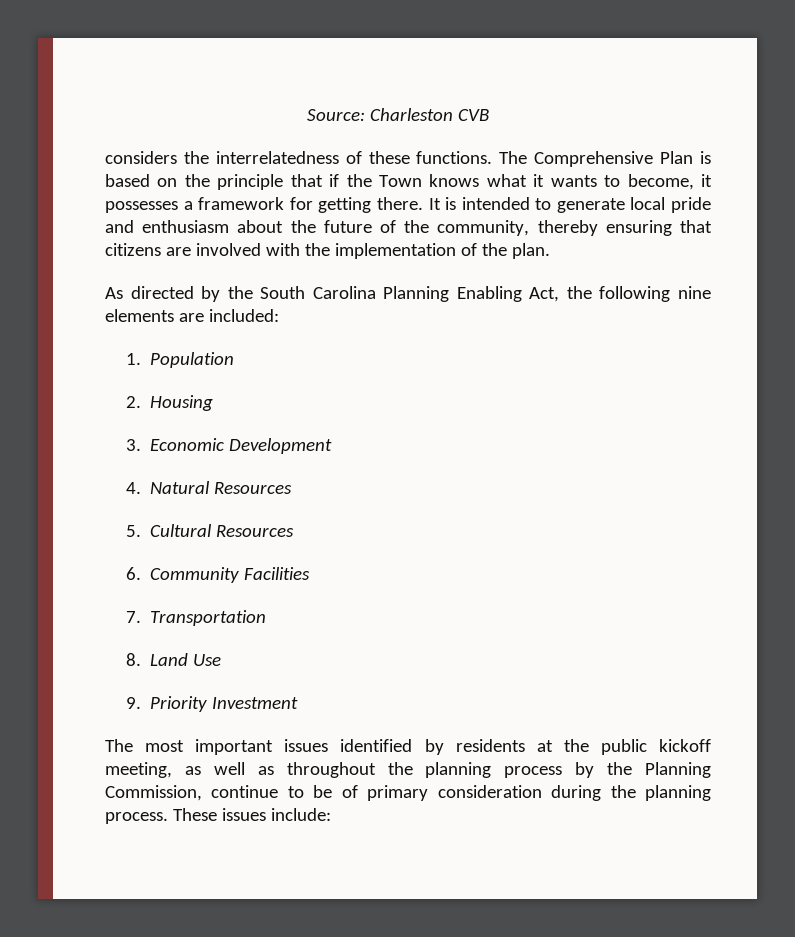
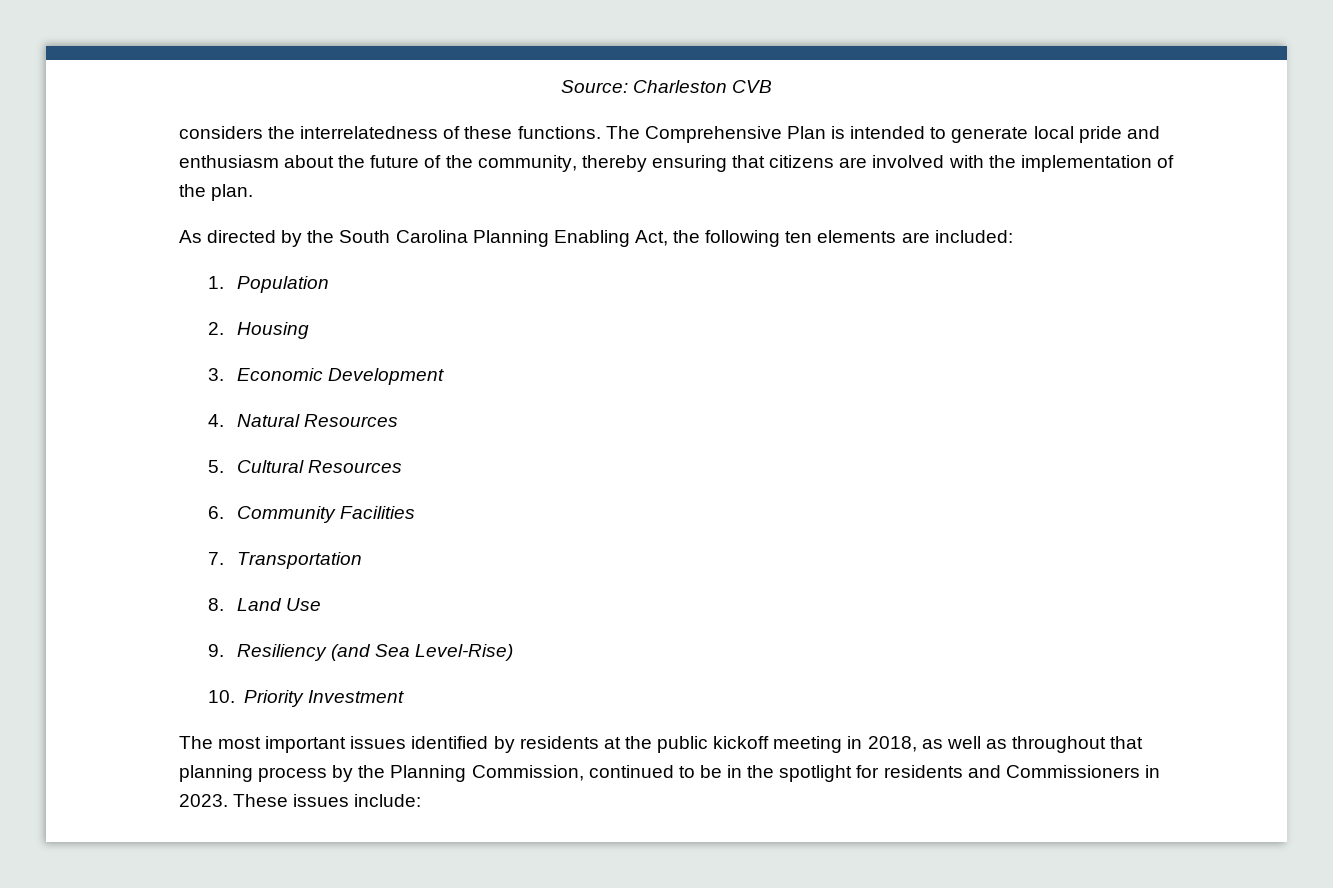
[105,174,712,190] [105,197,457,213] based on the principle that if the Town knows what it wants to become, it possesses a framework for getting there. It is -> (846, 132) none
[678,286,711,299] nine -> [785,231,813,243] ten
(142, 703) none -> [236,644,514,661] [207,690,235,703] Resiliency (and Sea Level-Rise) // 10.
[105,762,173,778] meeting, -> [773,736,917,753] meeting in 2018,
[387,762,413,775] the -> [1110,736,1144,749] that
[211,785,279,798] continue -> [588,765,674,778] continued
[341,785,711,801] [105,812,169,824] of primary consideration during the planning process. -> [727,765,1160,782] [178,794,228,807] in the spotlight for residents and Commissioners in 2023.

